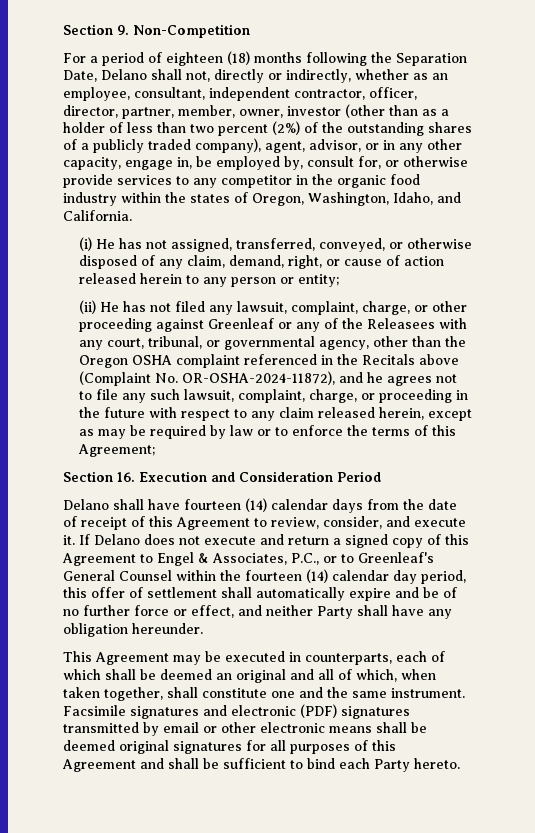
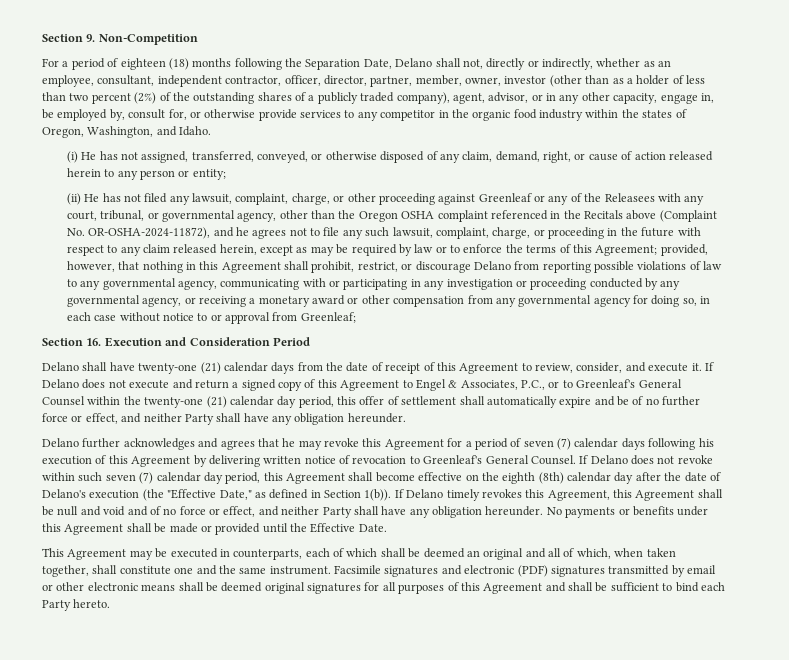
[393,192,461,205] [63,210,132,221] Idaho, and California. -> [156,126,212,136] and Idaho.
(155, 450) none -> [660,244,708,256] [66,261,723,273] [66,278,681,290] [66,295,711,307] [66,312,356,324] provided, however, that nothing in this Agreement shall prohibit, restrict, or discourage Delano from reporting possible violations of law to any governmental agency, communicating with or participating in any investigation or proceeding conducted by any governmental agency, or receiving a monetary award or other compensation from any governmental agency for doing so, in each case without notice to or approval from Greenleaf;
[184,498,267,512] fourteen (14) -> [138,362,221,374] twenty-one (21)
[245,569,328,583] fourteen (14) -> [144,396,227,408] twenty-one (21)
(203, 628) none -> [42,438,714,450] [42,455,713,467] [42,472,721,484] [42,489,723,501] [42,506,709,518] [42,523,387,535] // Delano further acknowledges and agrees that he may revoke this Agreement for a period of seven (7) calendar days following his execution of this Agreement by delivering written notice of revocation to Greenleaf's General Counsel. If Delano does not revoke within such seven (7) calendar day period, this Agreement shall become effective on the eighth (8th) calendar day after the date of Delano's execution (the "Effective Date," as defined in Section 1(b)). If Delano timely revokes this Agreement, this Agreement shall be null and void and of no force or effect, and neither Party shall have any obligation hereunder. No payments or benefits under this Agreement shall be made or provided until the Effective Date.

